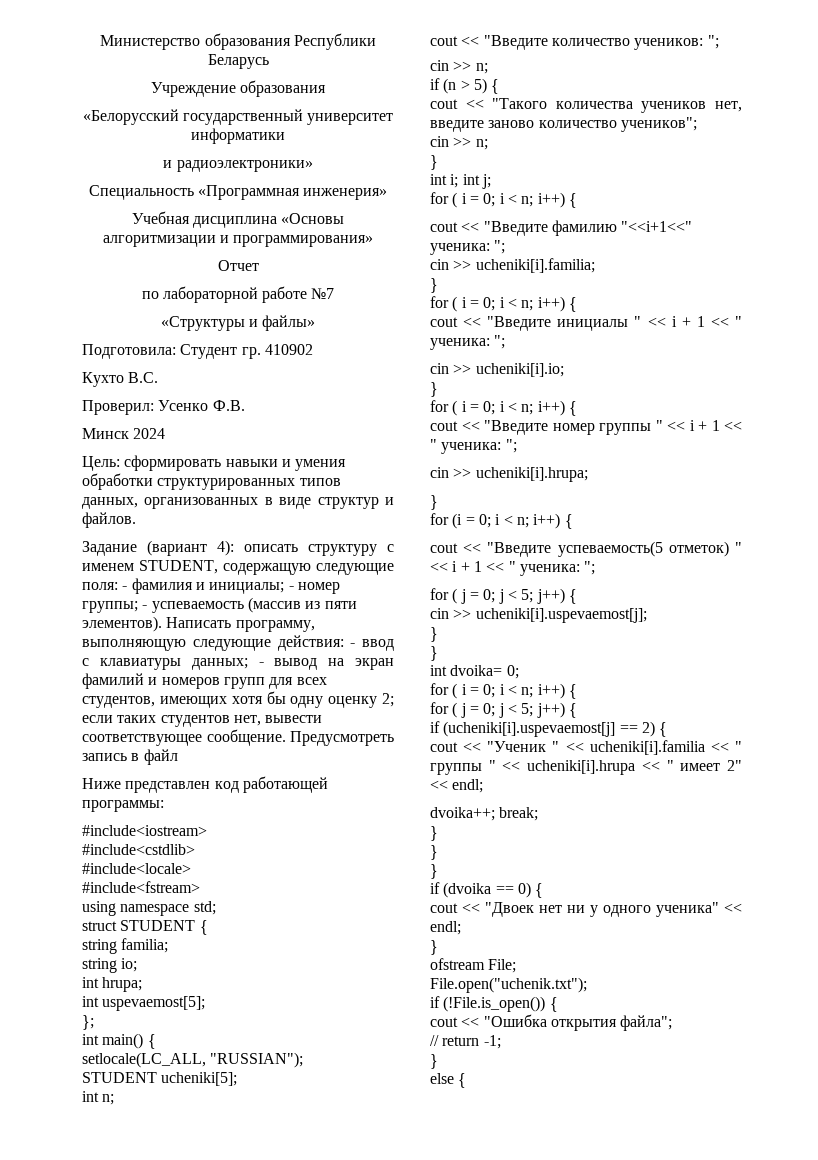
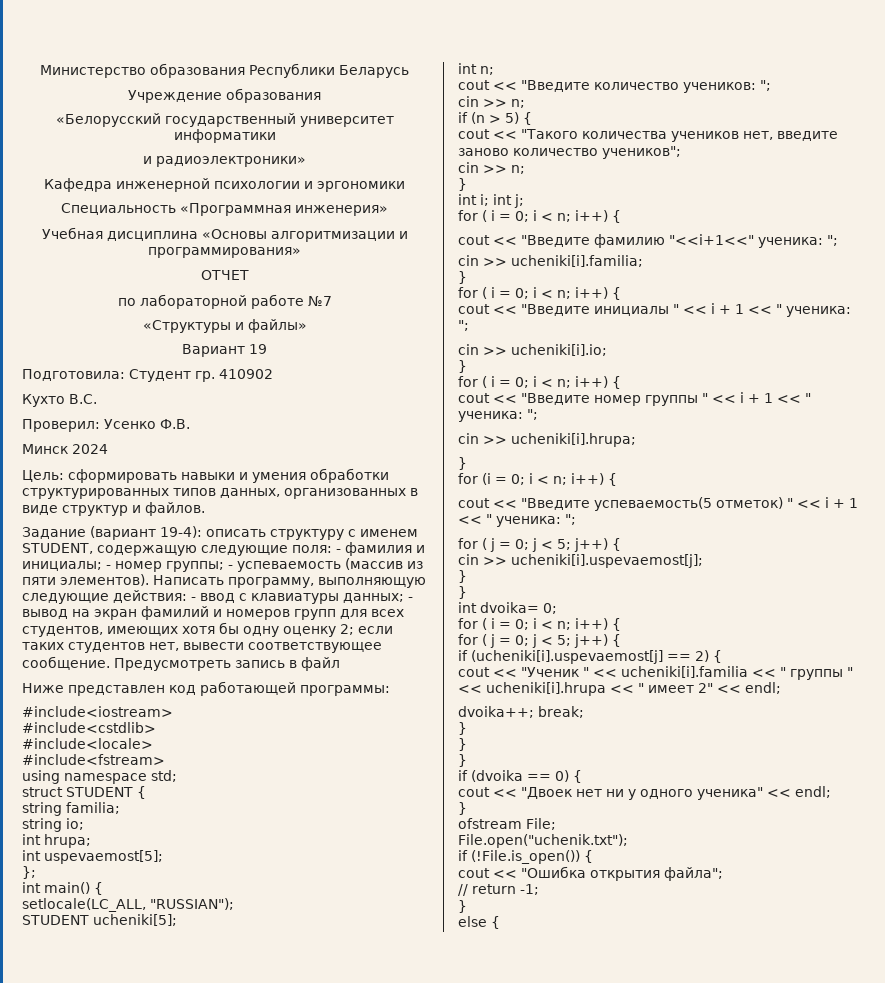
(313, 166) none -> [44,178,405,192] // Кафедра инженерной психологии и эргономики
[217,260,259,271] Отчет -> [200,270,249,280] ОТЧЕТ
(316, 323) none -> [182,344,267,357] // Вариант 19
[217,540,234,556] 4): -> [160,526,202,538] 19-4):

